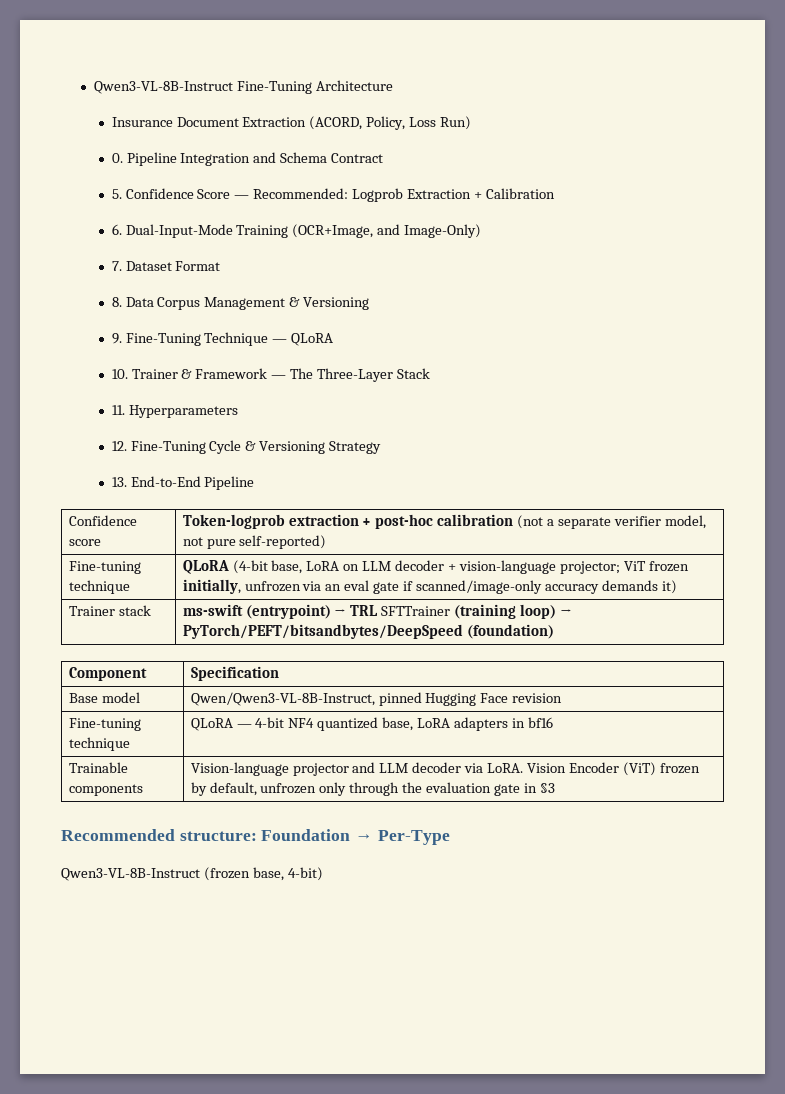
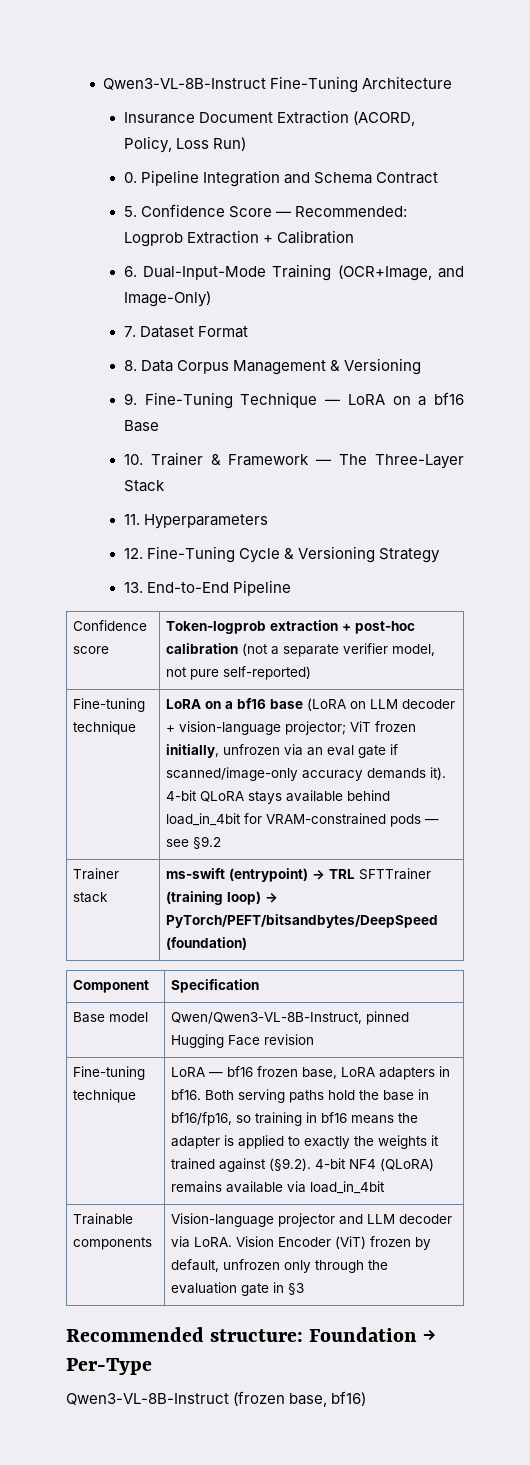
[291,333,334,346] QLoRA -> [347,392,464,406] [123,420,159,432] LoRA on a bf16 Base
[182,560,340,574] QLoRA (4-bit base, LoRA -> [165,698,346,711] LoRA on a bf16 base (LoRA
[661,580,677,594] it) -> [429,767,446,780] [165,790,390,804] [165,813,439,827] [165,836,221,849] it). 4-bit QLoRA stays available behind load_in_4bit for VRAM-constrained pods — see §9.2
[190,717,553,731] QLoRA — 4-bit NF4 quantized base, LoRA adapters in bf16 -> [170,1066,450,1080] [170,1089,429,1103] [170,1112,418,1126] [170,1135,439,1149] [170,1158,434,1172] [170,1181,385,1194] LoRA — bf16 frozen base, LoRA adapters in bf16. Both serving paths hold the base in bf16/fp16, so training in bf16 means the adapter is applied to exactly the weights it trained against (§9.2). 4-bit NF4 (QLoRA) remains available via load_in_4bit
[287,867,323,881] 4-bit) -> [331,1391,367,1406] bf16)

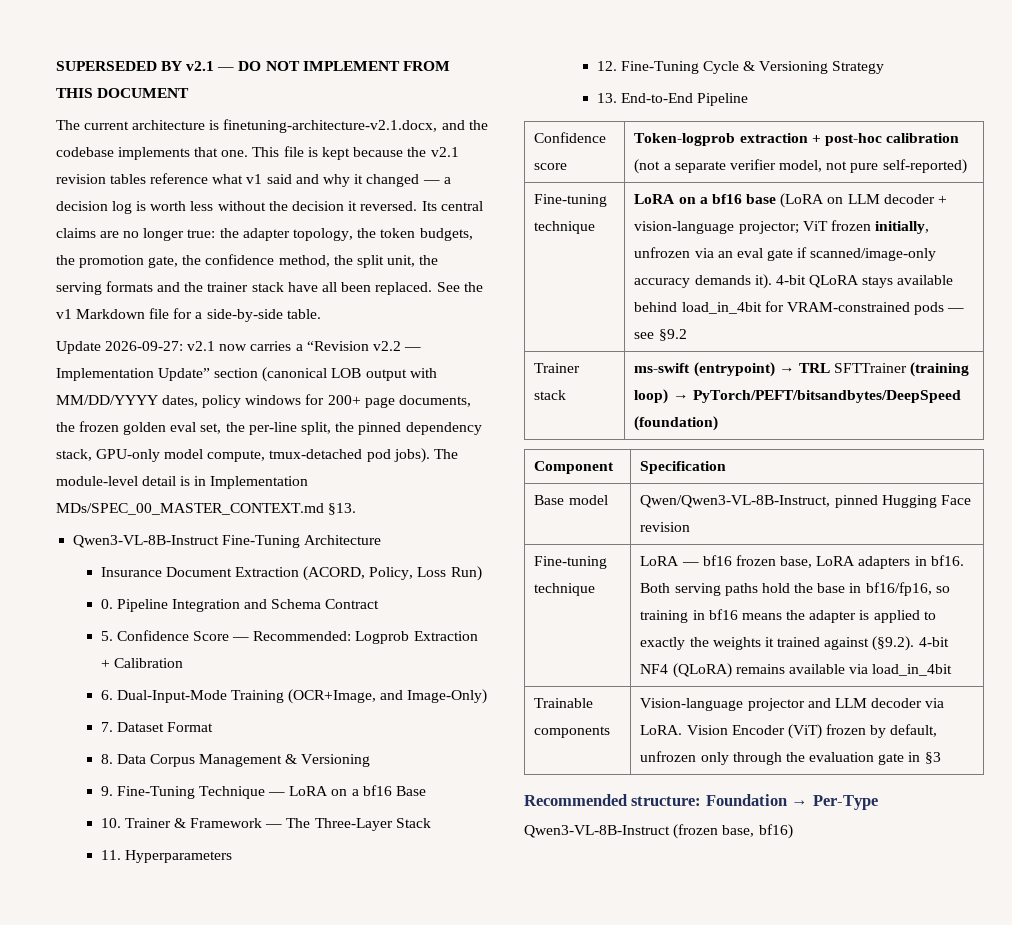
(103, 84) none -> [55,61,451,71] [55,88,189,98] [55,119,488,133] [55,146,459,160] [55,173,451,187] [55,201,483,214] [55,228,473,241] [55,254,439,268] [55,281,483,295] [55,308,321,322] [55,341,422,354] [55,367,437,382] [55,394,472,408] [55,421,482,435] [55,448,459,463] [55,476,309,489] [55,503,356,515] SUPERSEDED BY v2.1 — DO NOT IMPLEMENT FROM THIS DOCUMENT // The current architecture is finetuning-architecture-v2.1.docx, and the codebase implements that one. This file is kept because the v2.1 revision tables reference what v1 said and why it changed — a decision log is worth less without the decision it reversed. Its central claims are no longer true: the adapter topology, the token budgets, the promotion gate, the confidence method, the split unit, the serving formats and the trainer stack have all been replaced. See the v1 Markdown file for a side-by-side table. // Update 2026-09-27: v2.1 now carries a “Revision v2.2 — Implementation Update” section (canonical LOB output with MM/DD/YYYY dates, policy windows for 200+ page documents, the frozen golden eval set, the per-line split, the pinned dependency stack, GPU-only model compute, tmux-detached pod jobs). The module-level detail is in Implementation MDs/SPEC_00_MASTER_CONTEXT.md §13. //

